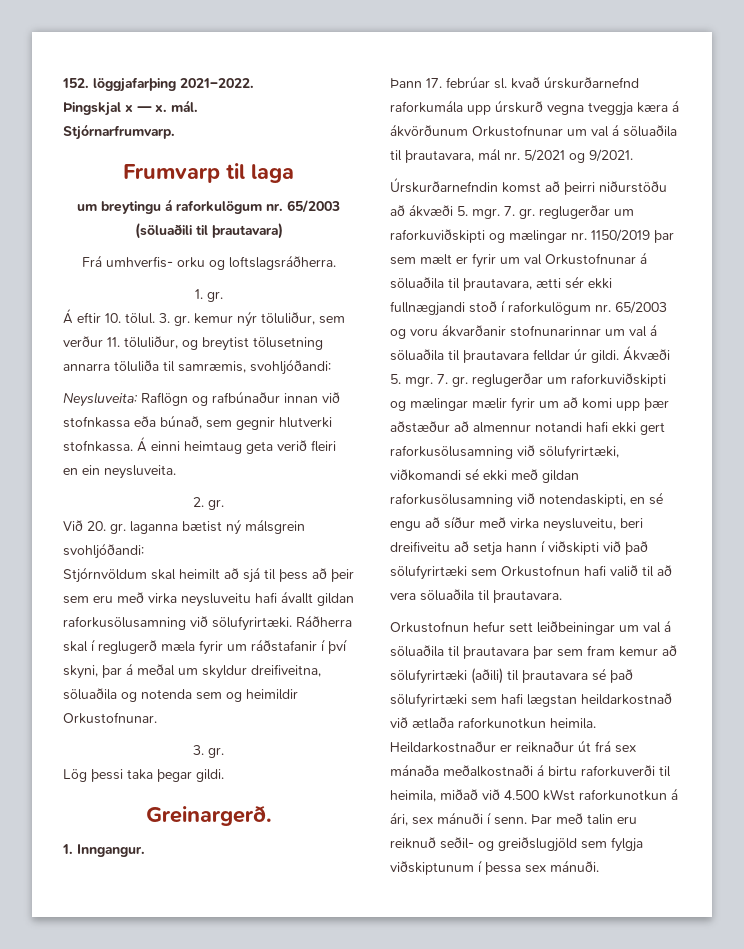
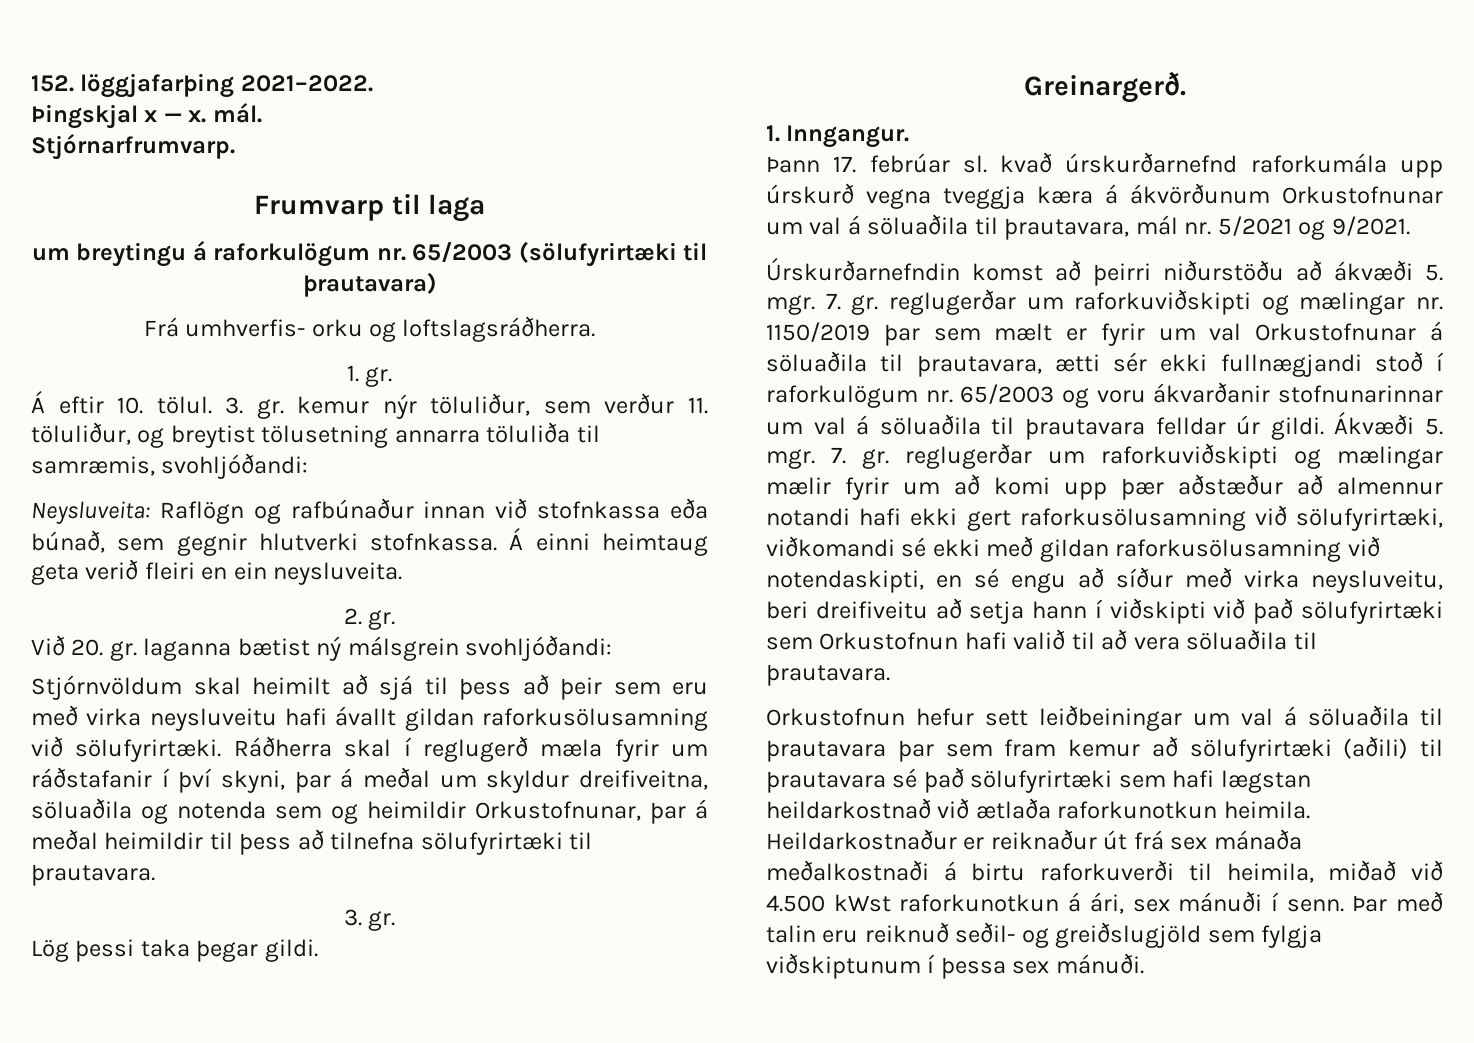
[134,223,192,239] (söluaðili -> [518,241,677,267] (sölufyrirtæki
[63,712,157,724] Orkustofnunar. -> [475,799,708,824] [31,829,593,855] [31,864,155,886] Orkustofnunar, þar á meðal heimildir til þess að tilnefna sölufyrirtæki til þrautavara.

